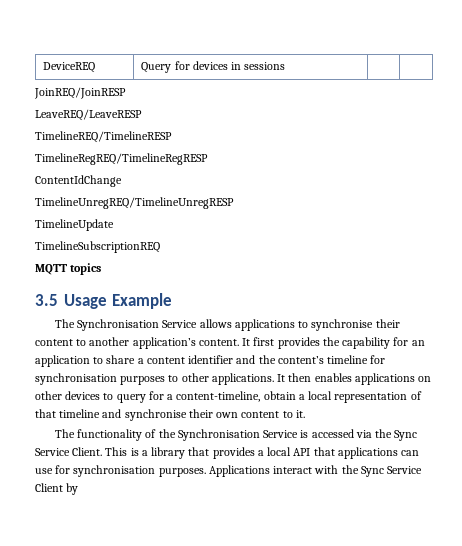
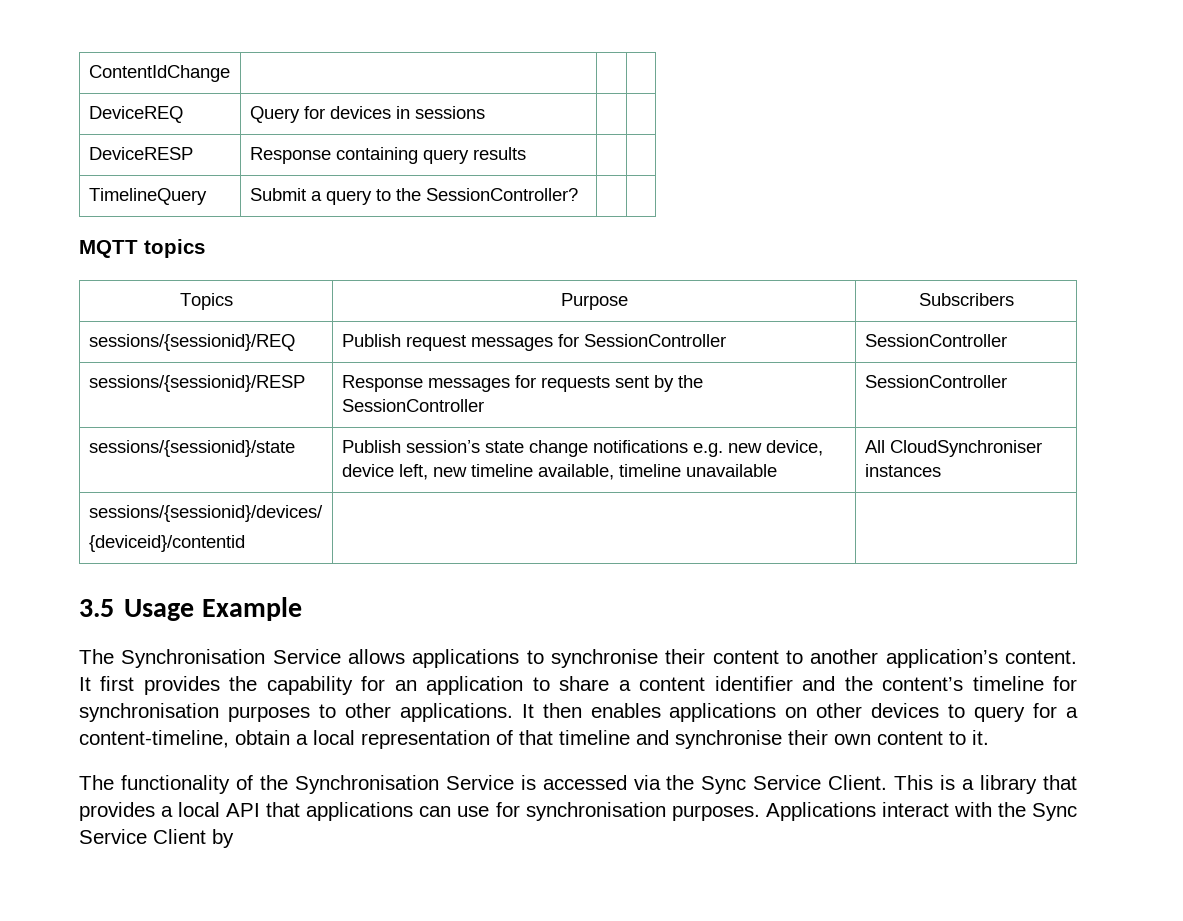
(43, 67) none -> [88,65,230,82] ContentIdChange | | | //
[34,87,126,99] [35,109,142,121] [35,131,172,143] [35,153,208,165] [35,175,122,187] [35,197,234,209] [35,219,114,231] [35,241,160,253] [35,263,102,275] // JoinREQ/JoinRESP // LeaveREQ/LeaveRESP // TimelineREQ/TimelineRESP // TimelineRegREQ/TimelineRegRESP // ContentIdChange // TimelineUnregREQ/TimelineUnregRESP // TimelineUpdate // TimelineSubscriptionREQ // MQTT topics -> [88,147,193,160] [249,147,526,164] [88,188,207,205] [249,188,578,205] [79,239,205,258] [179,293,233,310] [560,293,628,310] [918,293,1014,306] [88,334,295,351] [341,334,726,351] [864,334,1007,347] [88,375,305,392] [341,375,703,392] [341,399,484,412] [864,375,1007,388] [88,440,295,457] [341,440,823,457] [341,464,777,480] [864,440,1042,457] [864,464,941,477] [88,505,323,522] [88,535,245,552] // DeviceRESP | Response containing query results | | // TimelineQuery | Submit a query to the SessionController? | | // MQTT topics // Topics | Purpose | Subscribers // sessions/{sessionid}/REQ | Publish request messages for SessionController | SessionController // sessions/{sessionid}/RESP | Response messages for requests sent by the SessionController | SessionController // sessions/{sessionid}/state | Publish session’s state change notifications e.g. new device, device left, new timeline available, timeline unavailable | All CloudSynchroniser instances // sessions/{sessionid}/devices/ // {deviceid}/contentid | |

